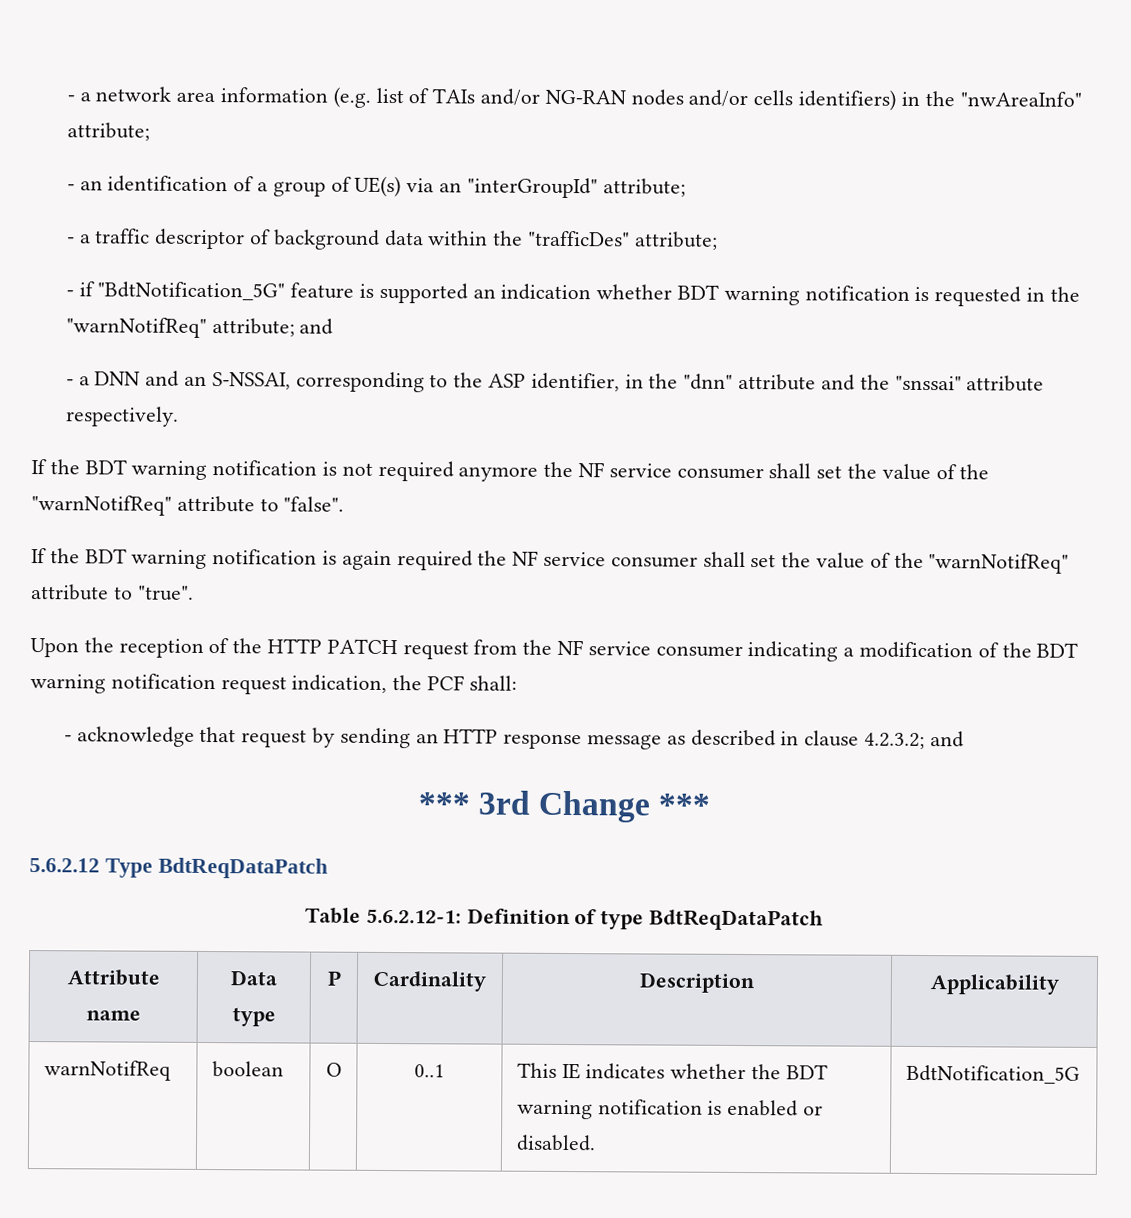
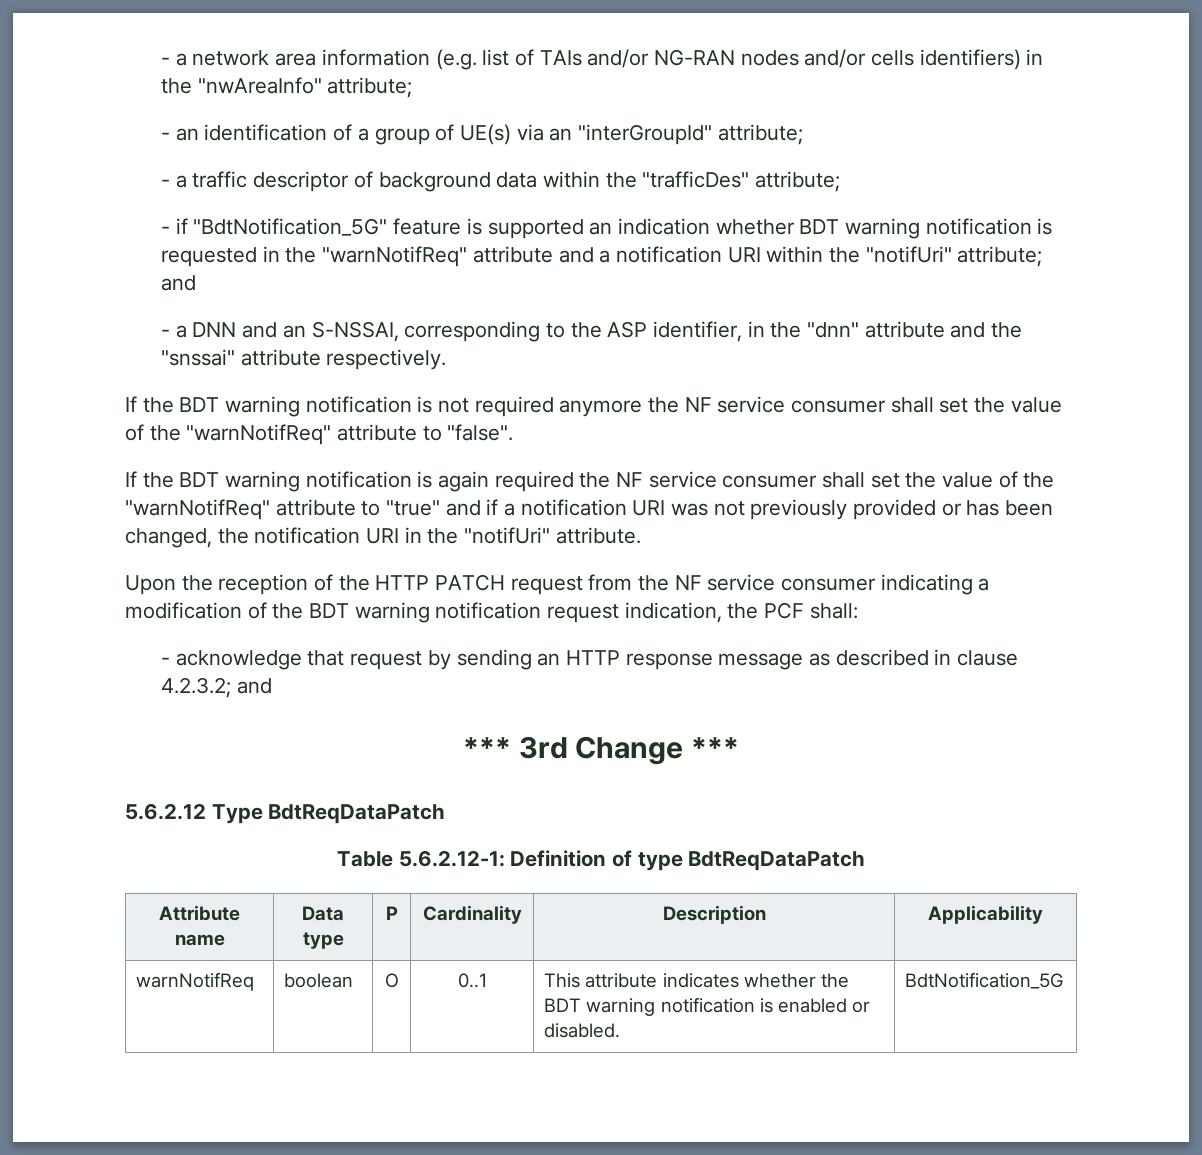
(207, 327) none -> [472,246,952,263] attribute and a notification URI within the "notifUri"
[137,585,194,601] "true". -> [386,499,1054,520] [125,527,641,548] "true" and if a notification URI was not previously provided or has been changed, the notification URI in the "notifUri" attribute.
[561,1062,581,1080] IE -> [585,973,658,988] attribute

